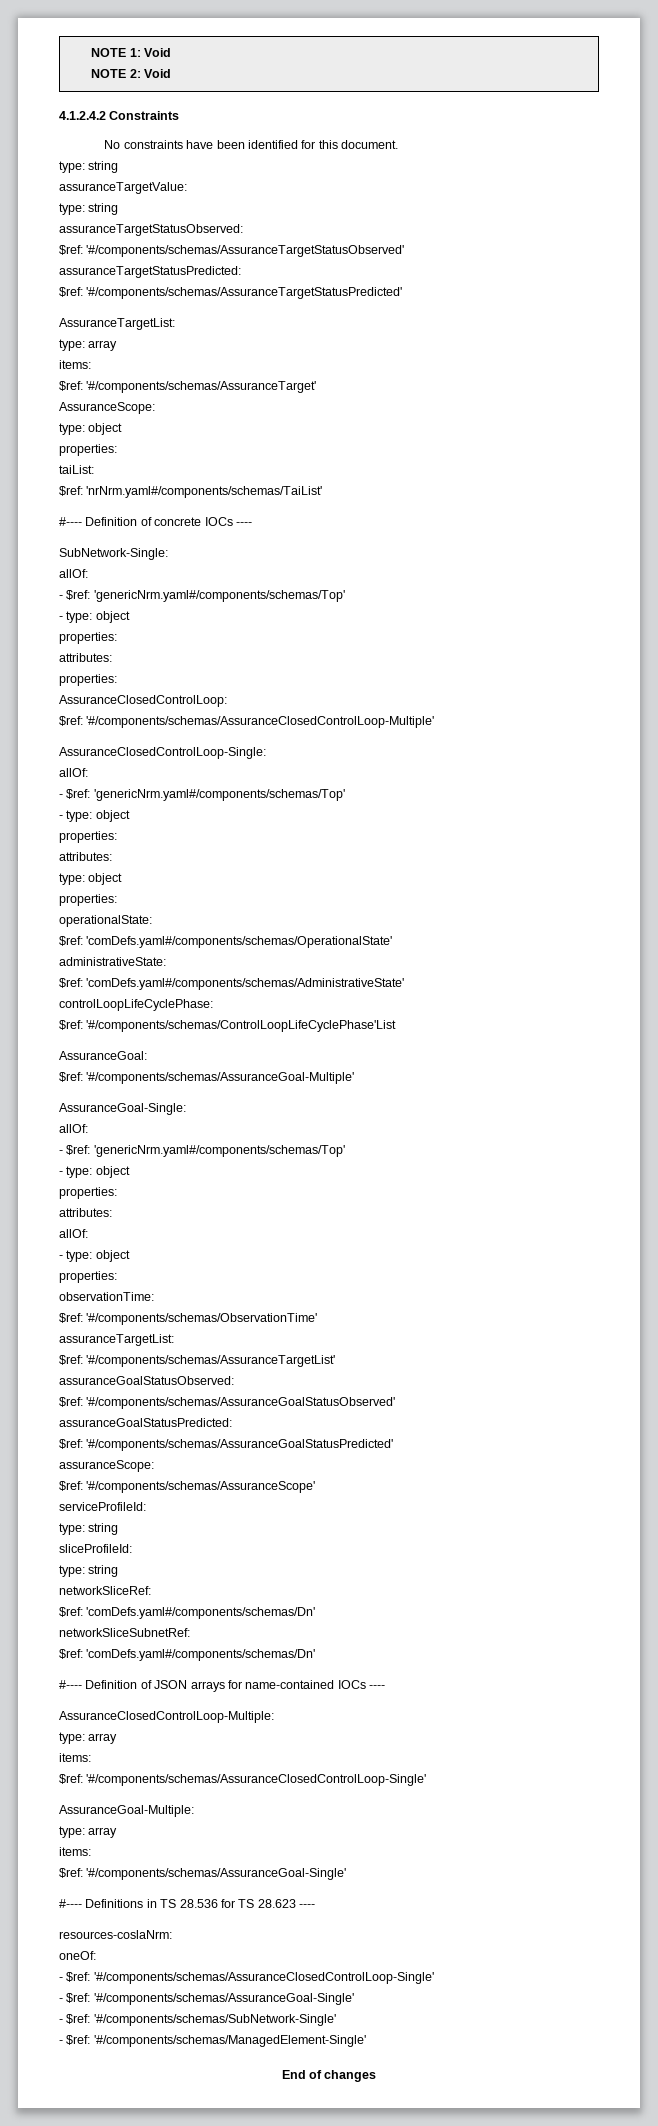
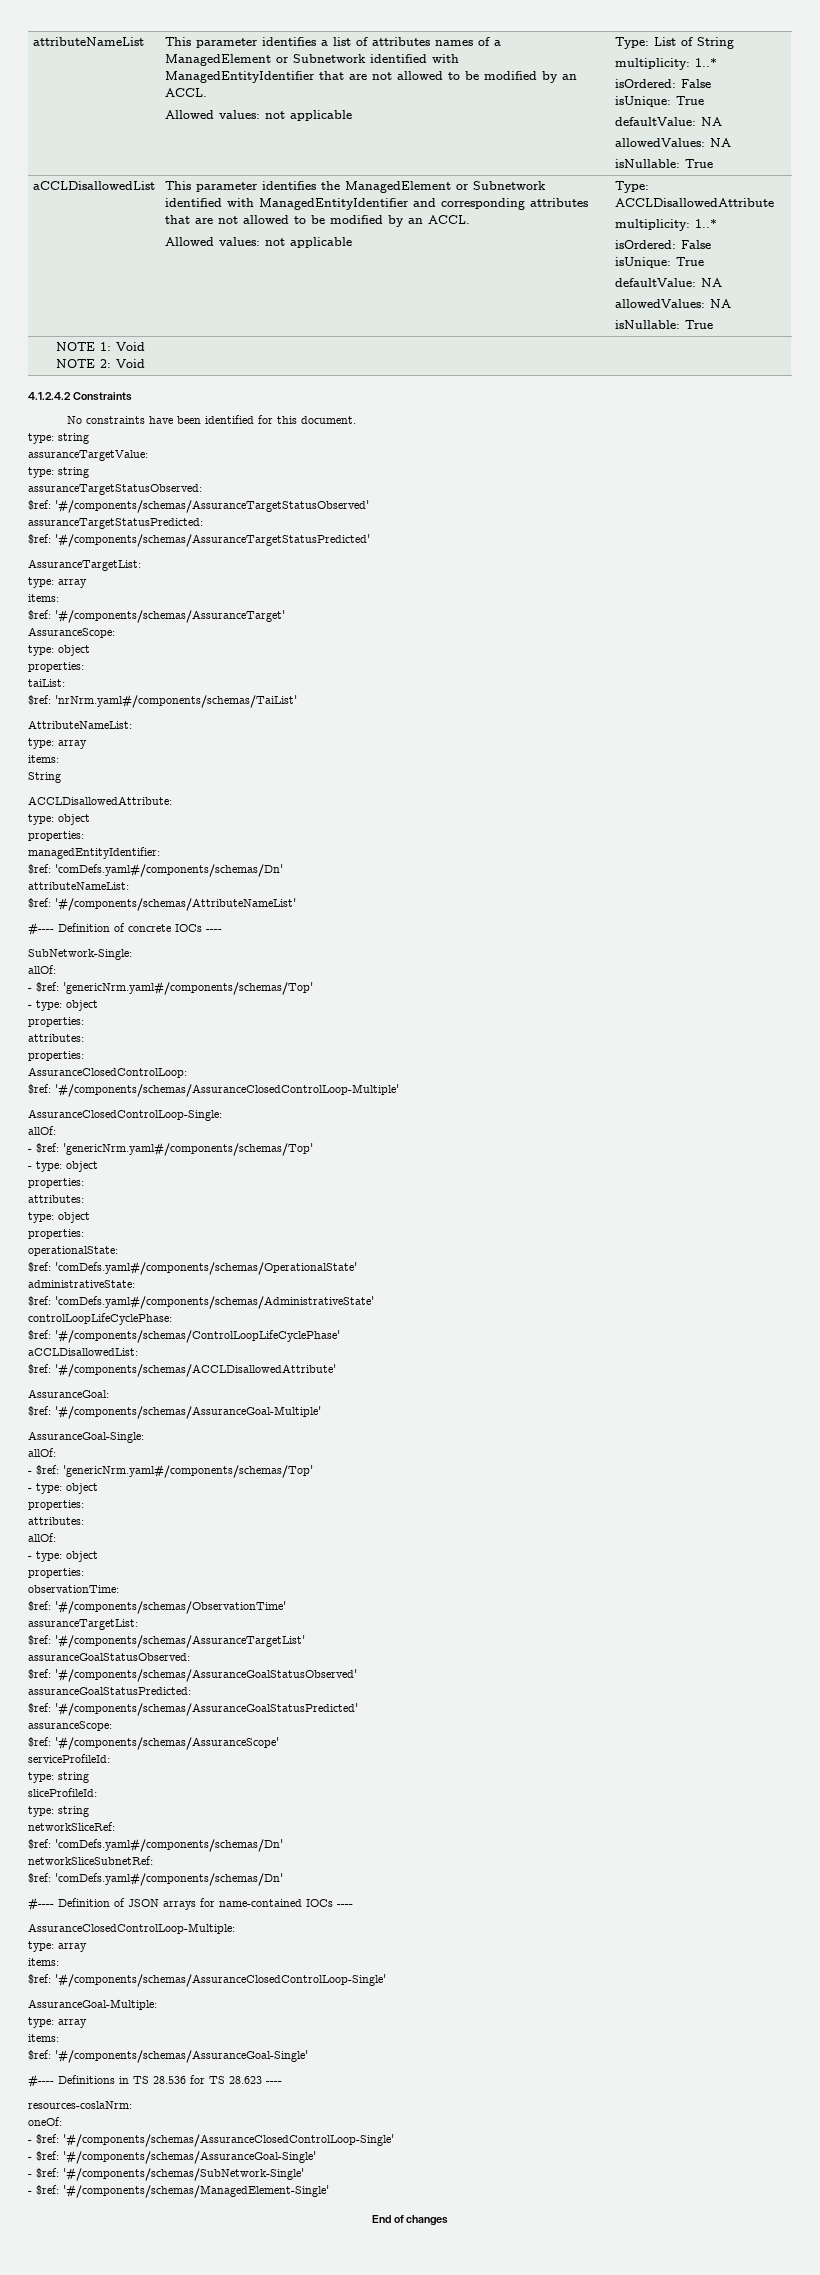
(91, 52) none -> [32,37,144,46] [164,37,501,48] [164,54,459,66] [164,71,577,83] [164,88,207,97] [164,110,352,121] [614,37,734,49] [614,58,717,70] [614,79,711,88] [614,96,704,107] [614,117,722,126] [614,138,731,147] [614,159,713,168] [32,181,155,190] [164,181,546,193] [164,198,588,210] [164,215,470,227] [164,237,352,248] [614,181,649,193] [614,198,774,207] [614,219,717,231] [614,240,711,249] [614,257,704,268] [614,278,722,287] [614,299,731,308] [614,320,713,329] attributeNameList | This parameter identifies a list of attributes names of a ManagedElement or Subnetwork identified with ManagedEntityIdentifier that are not allowed to be modified by an ACCL. // Allowed values: not applicable | Type: List of String // multiplicity: 1..* // isOrdered: False // isUnique: True // defaultValue: NA // allowedValues: NA // isNullable: True // aCCLDisallowedList | This parameter identifies the ManagedElement or Subnetwork identified with ManagedEntityIdentifier and corresponding attributes that are not allowed to be modified by an ACCL. // Allowed values: not applicable | Type: ACCLDisallowedAttribute // multiplicity: 1..* // isOrdered: False // isUnique: True // defaultValue: NA // allowedValues: NA // isNullable: True //
(323, 492) none -> [28,720,132,729] [28,738,87,749] [28,755,59,763] [28,772,61,783] [28,796,172,805] [28,814,90,825] [28,831,84,841] [28,847,160,859] [28,863,283,877] [28,882,129,890] [28,897,296,911] // AttributeNameList: // type: array // items: // String // ACCLDisallowedAttribute: // type: object // properties: // managedEntityIdentifier: // $ref: 'comDefs.yaml#/components/schemas/Dn' // attributeNameList: // $ref: '#/components/schemas/AttributeNameList'
[86,1020,397,1032] '#/components/schemas/ControlLoopLifeCyclePhase'List -> [55,1329,340,1343] [28,1348,138,1356] [28,1363,336,1377] '#/components/schemas/ControlLoopLifeCyclePhase' // aCCLDisallowedList: // $ref: '#/components/schemas/ACCLDisallowedAttribute'

